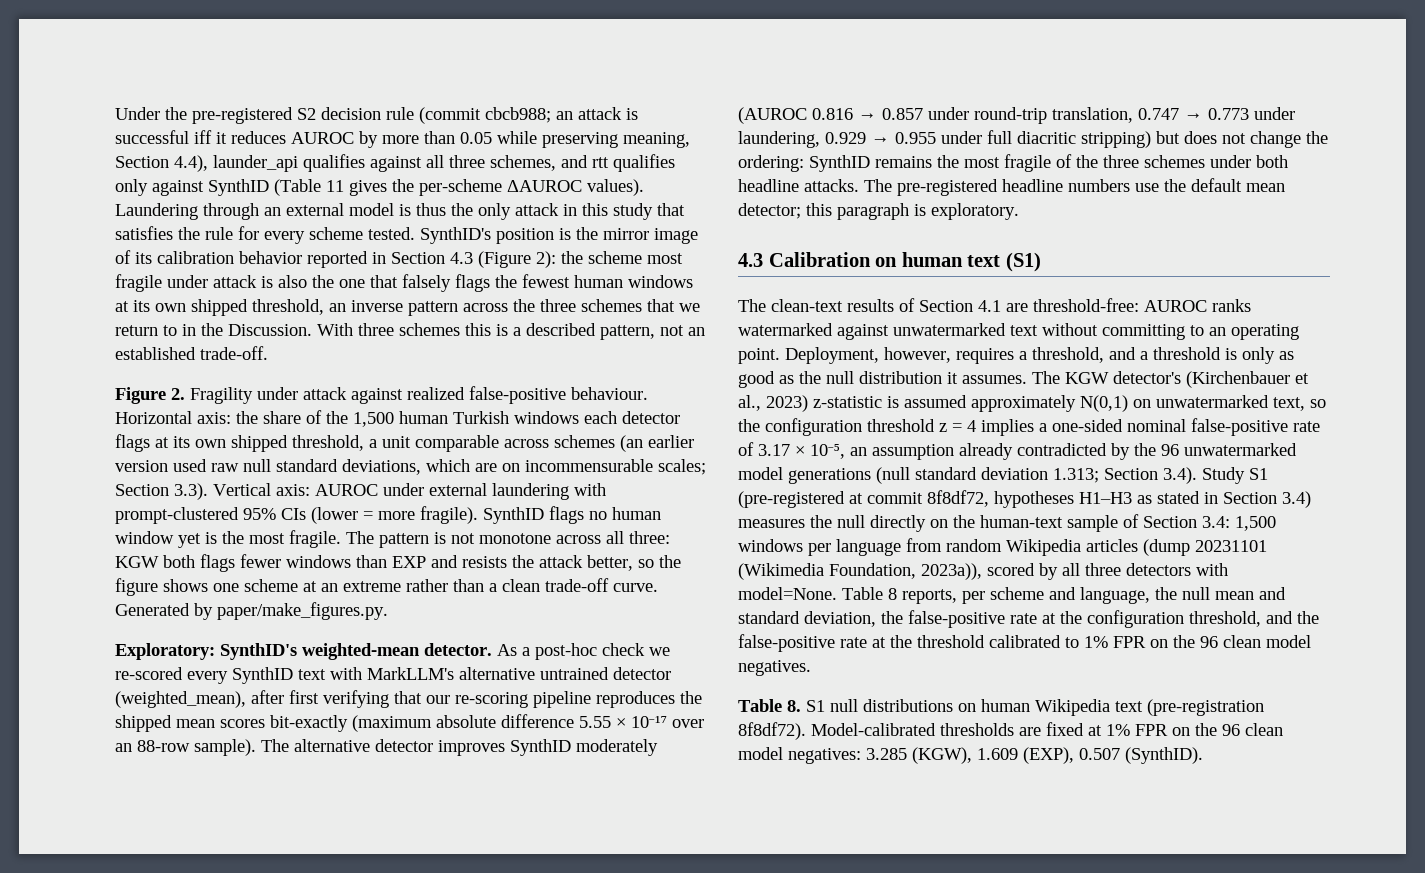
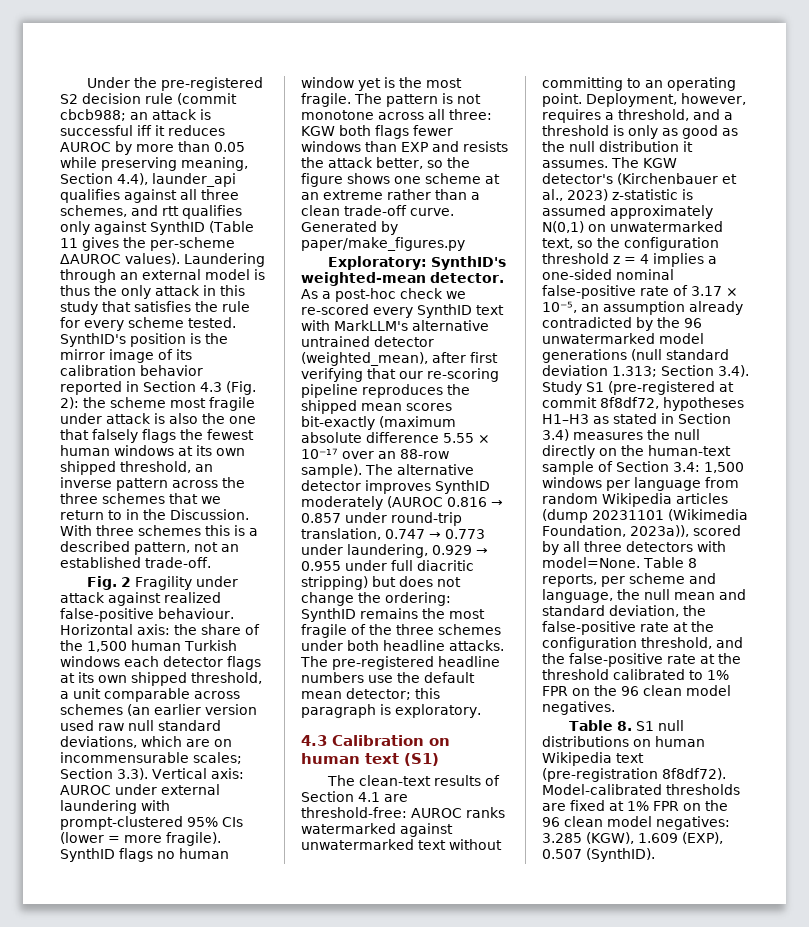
[478,251,531,268] (Figure -> [226,381,256,395] (Fig.
[115,387,185,404] Figure 2. -> [87,576,132,590] Fig. 2
[217,602,388,620] paper/make_figures.py. -> [301,237,465,251] paper/make_figures.py

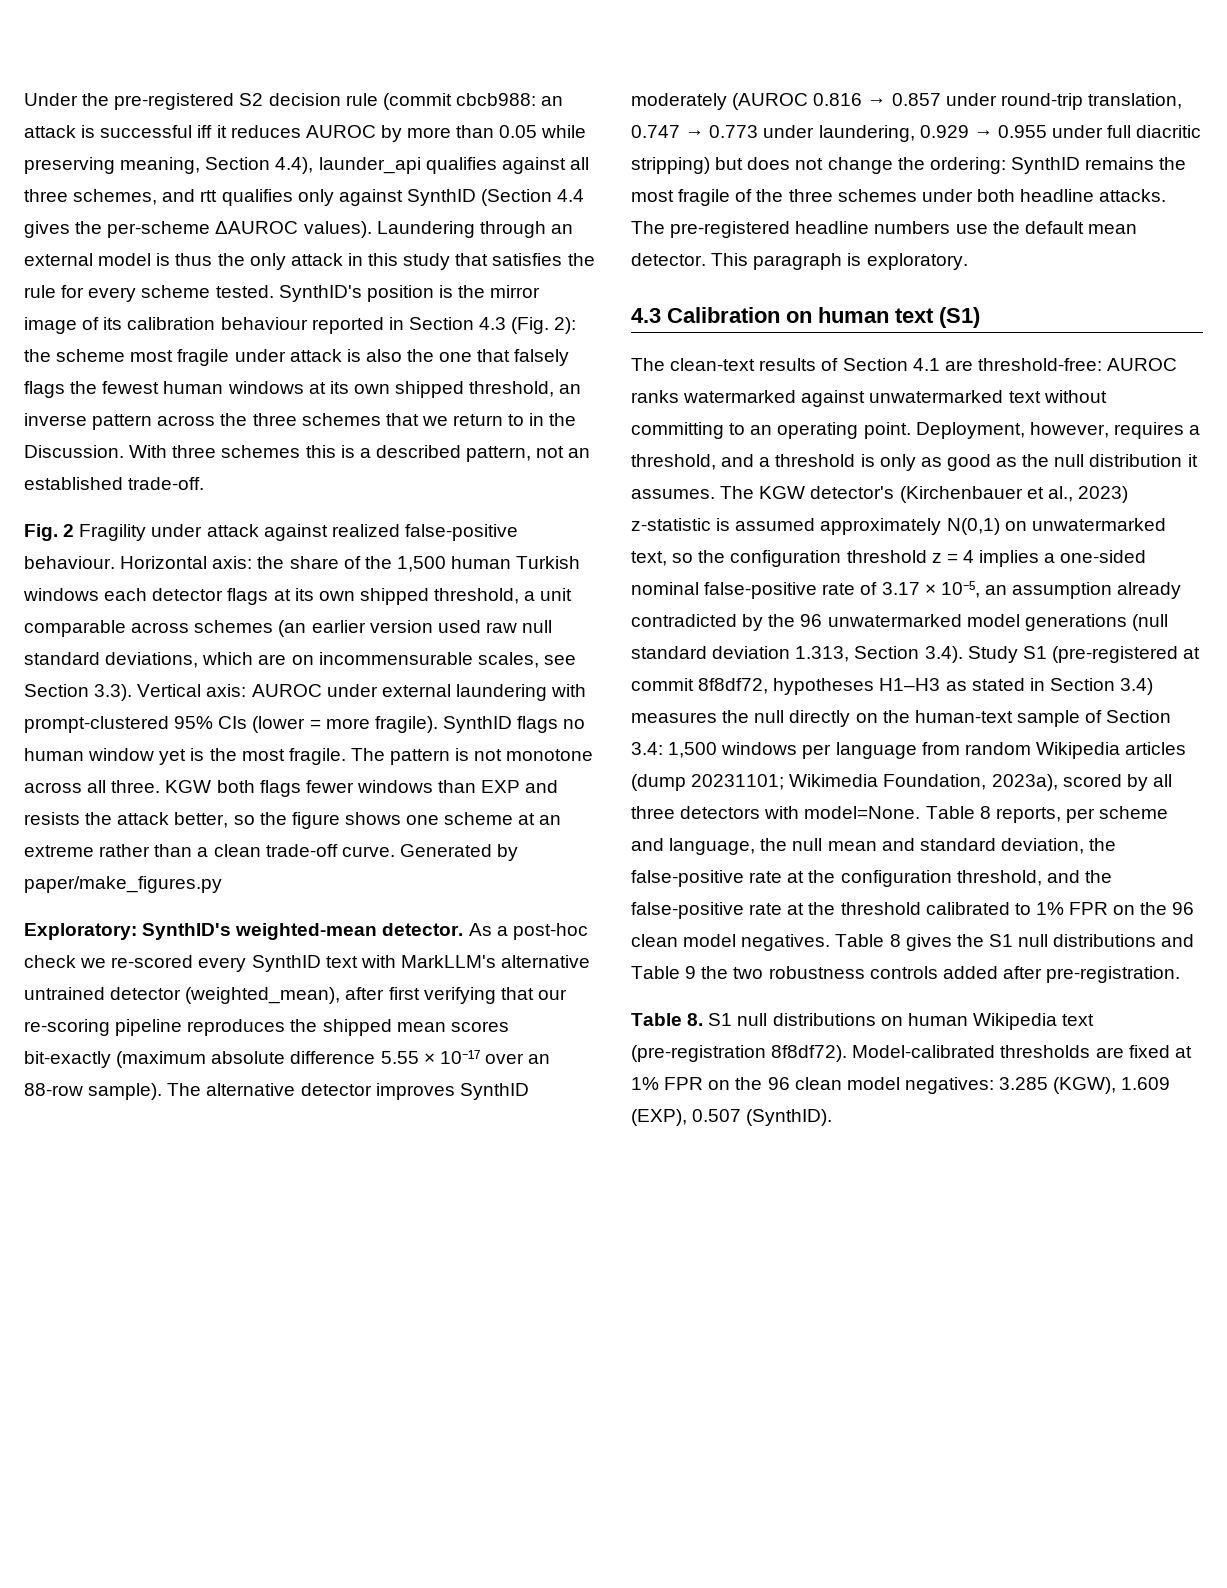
[60,109,126,121] cbcb988; -> [455,93,536,106] cbcb988:
[209,221,254,233] [60,238,78,248] (Table 11 -> [481,189,585,206] (Section 4.4
[140,365,203,376] behavior -> [220,317,308,330] behaviour
[193,752,242,764] scales; -> [477,652,576,668] scales, see
[449,109,492,120] three: -> [111,780,161,793] three.
[346,688,440,700] detector; this -> [631,253,749,266] detector. This
[612,366,657,377] 1.313; -> [795,646,850,662] 1.313,
[592,509,748,521] [542,525,689,537] 20231101 (Wikimedia Foundation, 2023a)), -> [691,774,1058,791] 20231101; Wikimedia Foundation, 2023a),
(615, 708) none -> [835,934,1195,951] [631,966,1181,983] Table 8 gives the S1 null distributions and Table 9 the two robustness controls added after pre-registration.

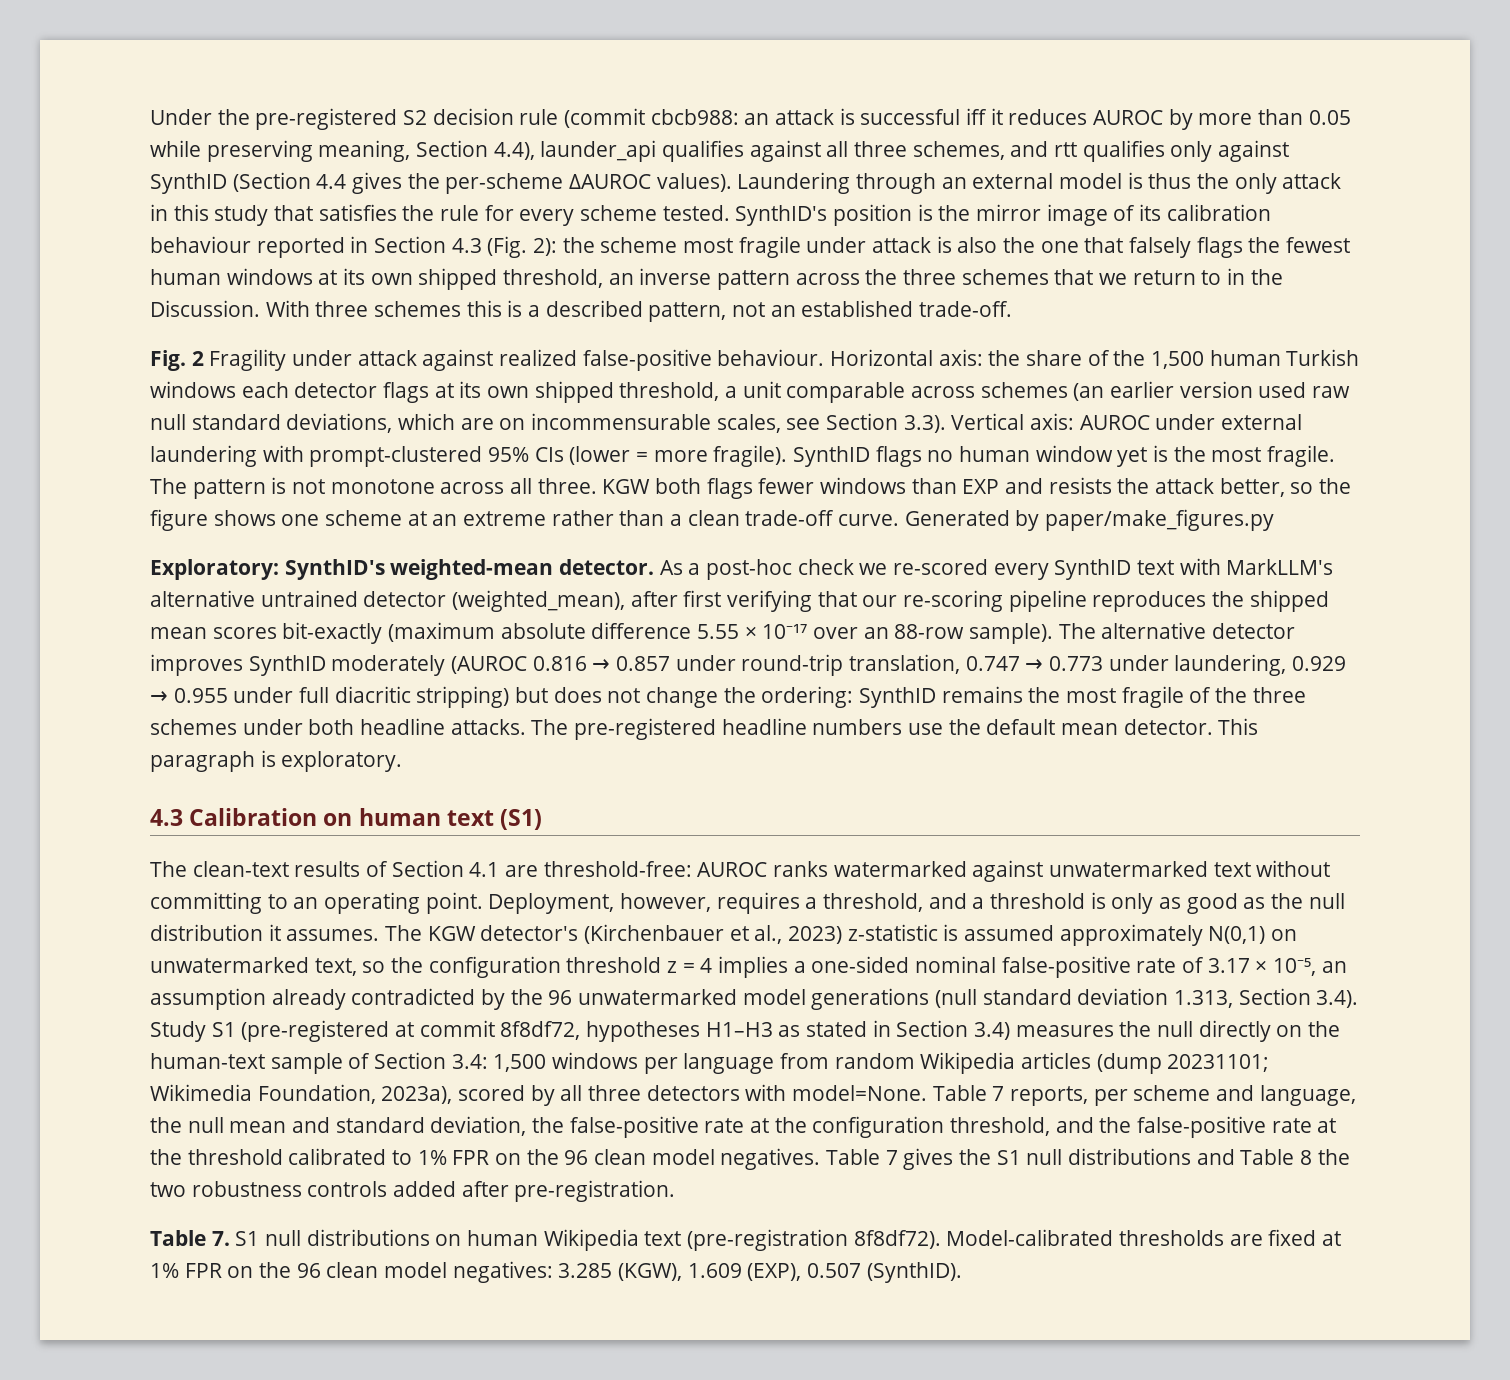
[979,806,991,819] 8 -> [992,1086,1005,1101] 7
[889,934,901,947] 8 -> [885,1150,898,1165] 7
[685,966,697,979] 9 -> [1300,1150,1313,1165] 8
[687,1013,704,1026] 8. -> [211,1231,230,1246] 7.

